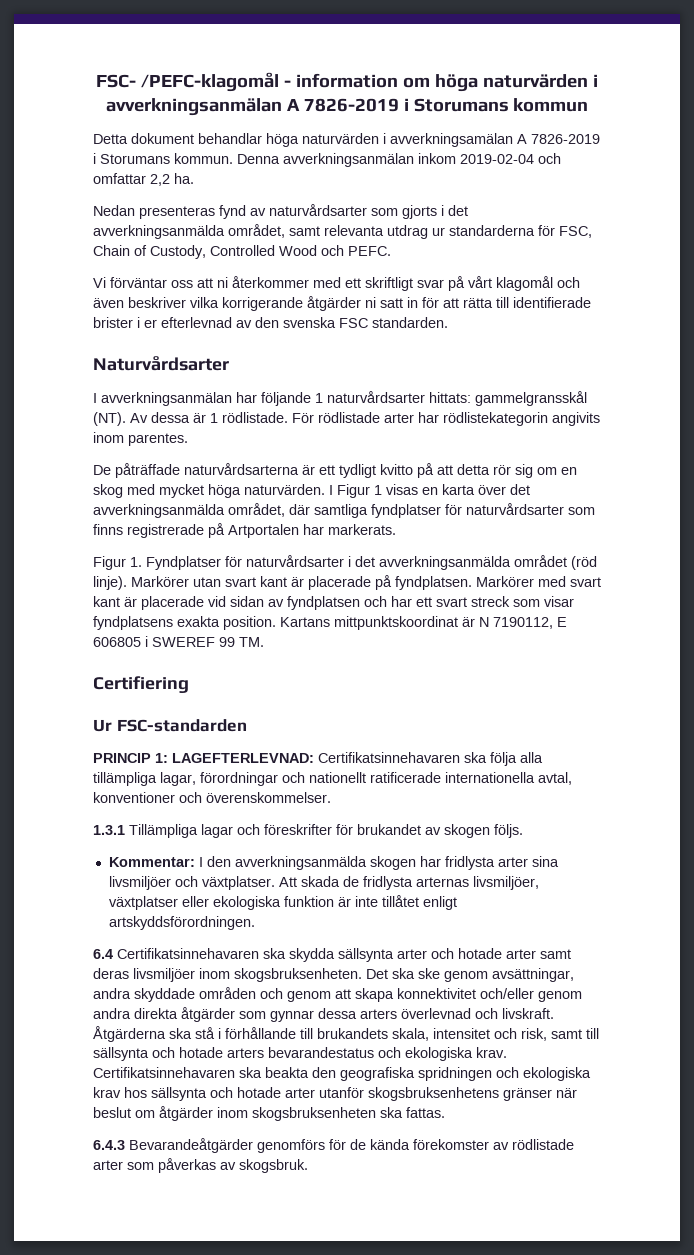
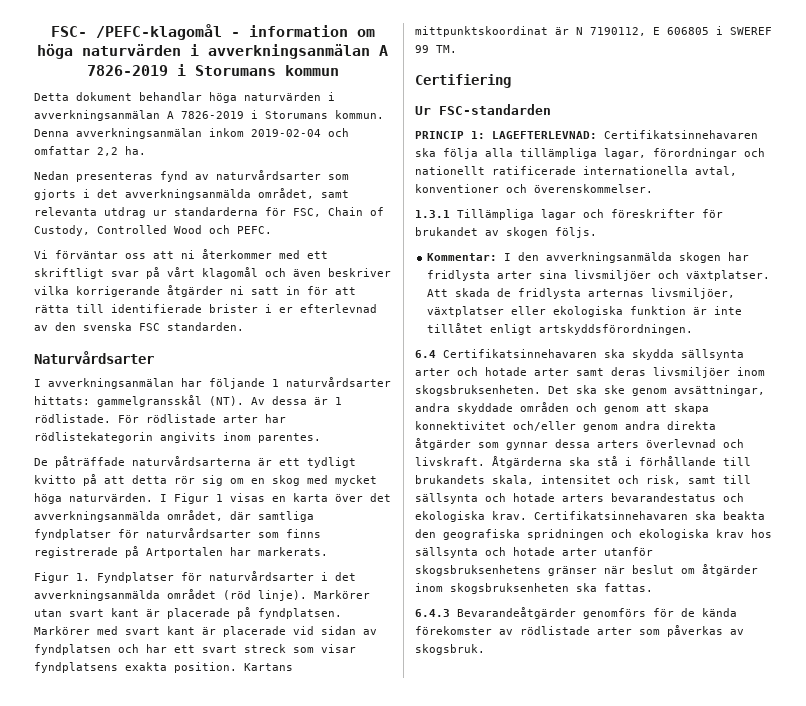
[390,133,513,147] avverkningsamälan -> [34,110,160,121] avverkningsanmälan

